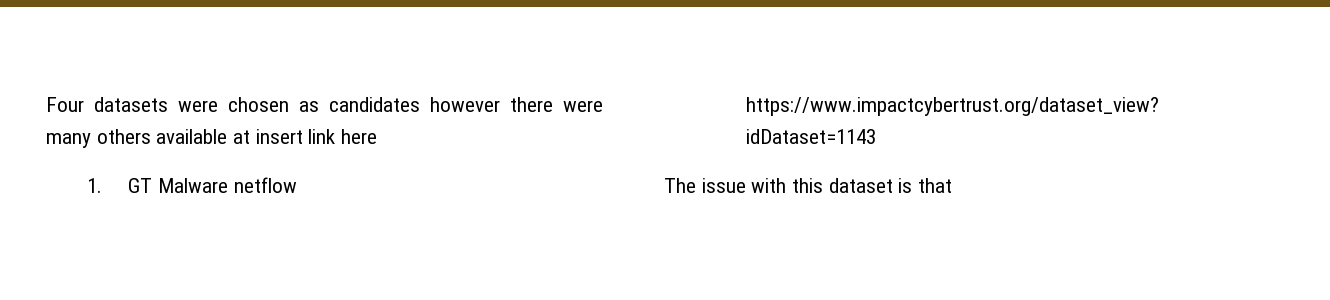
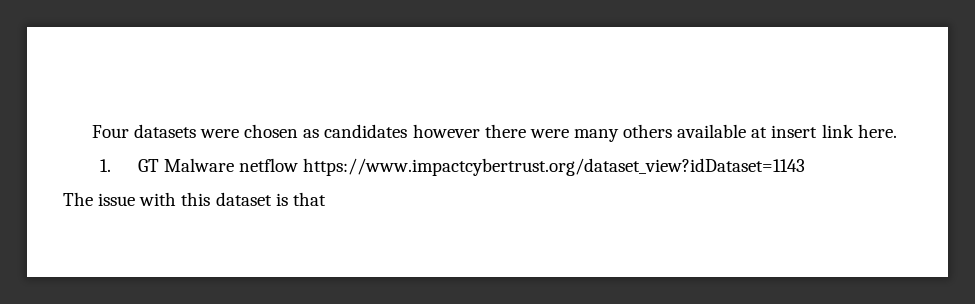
[341,129,378,144] here -> [857,124,897,138] here.

